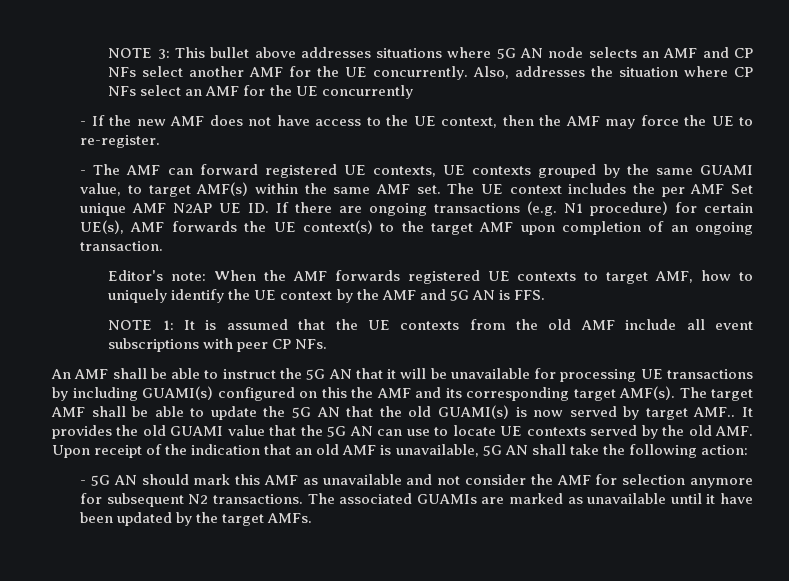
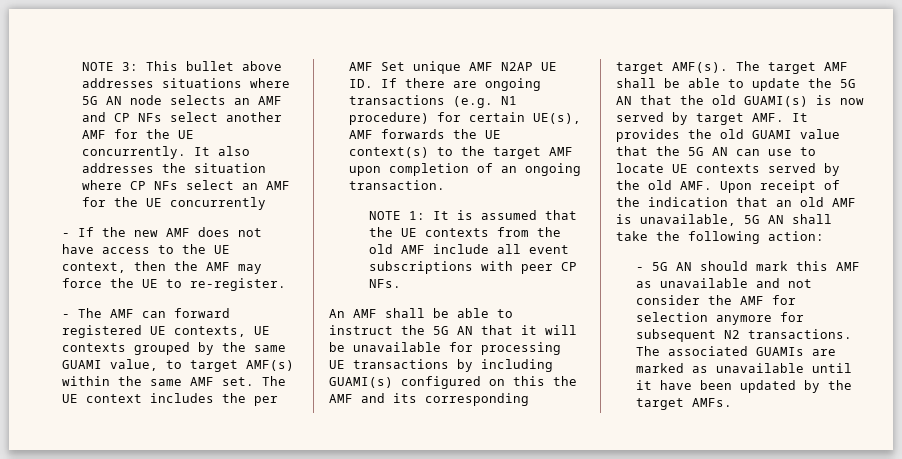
[473,66,510,79] Also, -> [194,146,251,156] It also
[108,270,753,284] [108,289,545,303] // Editor's note: When the AMF forwards registered UE contexts to target AMF, how to uniquely identify the UE context by the AMF and 5G AN is FFS. -> (446, 185) none
[693,407,736,417] AMF.. -> [752,113,784,122] AMF.

